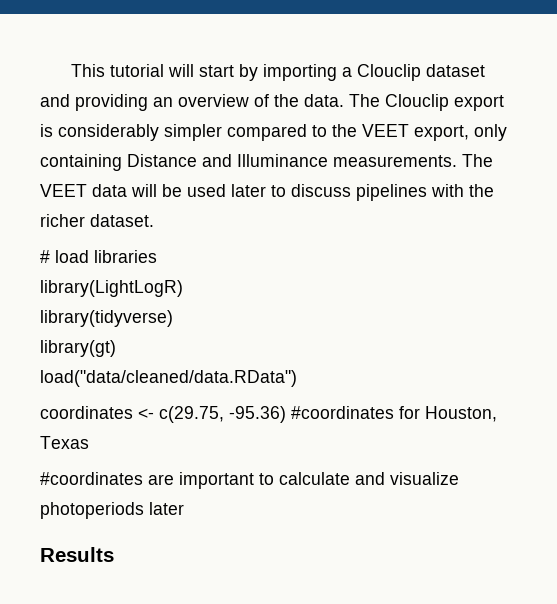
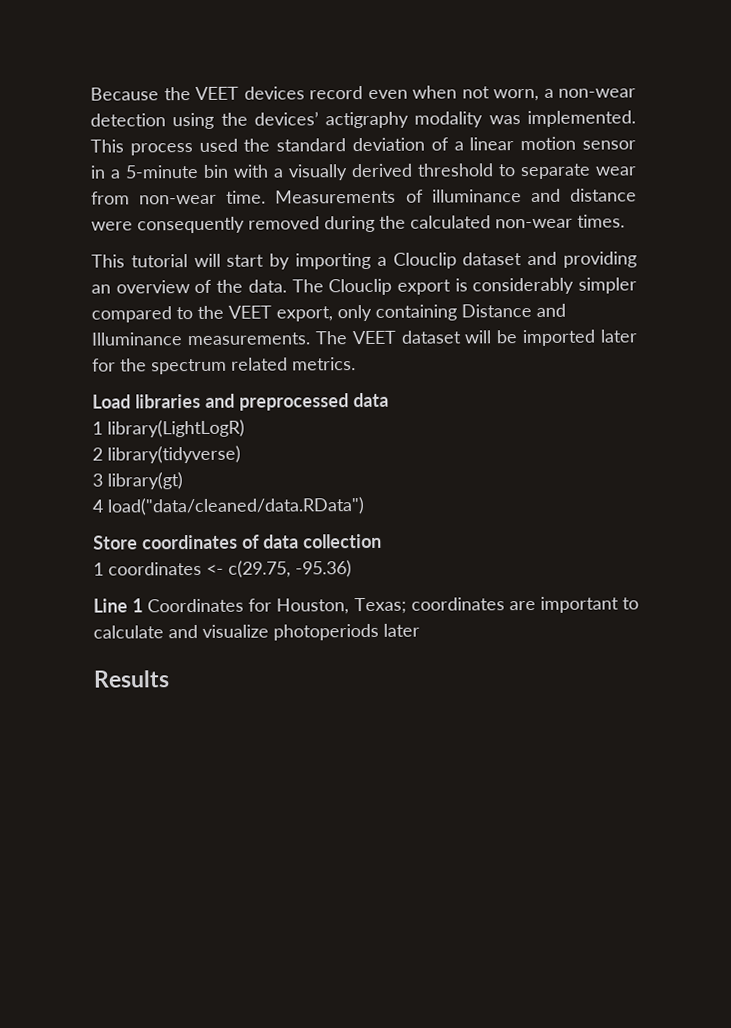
(71, 70) none -> [90,85,636,102] [90,110,636,130] [90,136,636,156] [90,163,636,181] [91,188,638,205] [91,214,625,234] Because the VEET devices record even when not worn, a non-wear detection using the devices’ actigraphy modality was implemented. This process used the standard deviation of a linear motion sensor in a 5-minute bin with a visually derived threshold to separate wear from non-wear time. Measurements of illuminance and distance were consequently removed during the calculated non-wear times. //
[92,184,127,197] data -> [400,330,461,344] dataset
[187,184,494,201] [40,214,154,227] [40,250,157,263] used later to discuss pipelines with the richer dataset. // # load libraries // -> [522,329,637,347] [92,357,356,375] [92,392,389,411] [92,421,103,435] imported later for the spectrum related metrics. // Load libraries and preprocessed data // 1
(183, 288) none -> [92,447,103,461] 2
(173, 318) none -> [92,473,103,487] 3
(116, 348) none -> [92,499,103,513] 4
[40,406,497,423] [40,436,89,449] [40,472,143,485] coordinates <- c(29.75, -95.36) #coordinates for Houston, Texas // #coordinates -> [93,533,382,550] [93,560,352,578] [93,597,505,615] Store coordinates of data collection // 1 coordinates <- c(29.75, -95.36) // Line 1 Coordinates for Houston, Texas; coordinates

